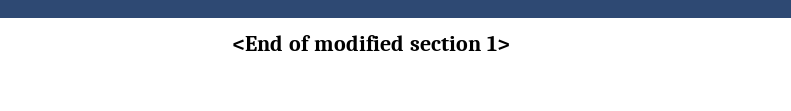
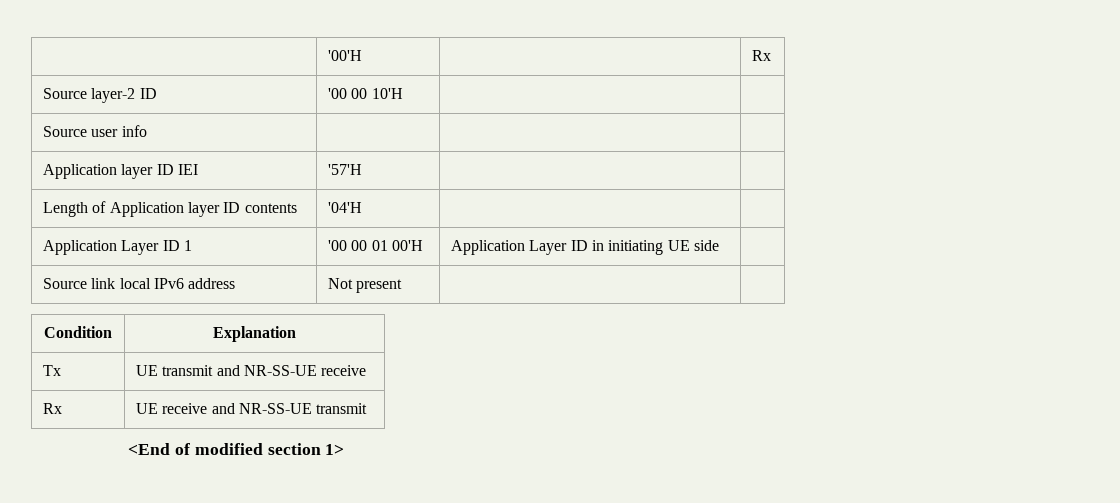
(232, 43) none -> [328,50,363,61] [752,50,772,61] [43,88,157,103] [328,88,403,99] [43,125,147,137] [43,164,198,179] [328,164,363,175] [43,201,297,217] [328,202,363,213] [43,240,192,255] [328,240,423,251] [451,240,719,255] [43,278,236,289] [328,278,403,293] [44,326,112,338] [213,326,296,342] [43,365,62,376] [136,365,367,376] [43,403,63,414] [136,403,368,414] | '00'H | | Rx // Source layer-2 ID | '00 00 10'H | | // Source user info | | | // Application layer ID IEI | '57'H | | // Length of Application layer ID contents | '04'H | | // Application Layer ID 1 | '00 00 01 00'H | Application Layer ID in initiating UE side | // Source link local IPv6 address | Not present | | // Condition | Explanation // Tx | UE transmit and NR-SS-UE receive // Rx | UE receive and NR-SS-UE transmit //

